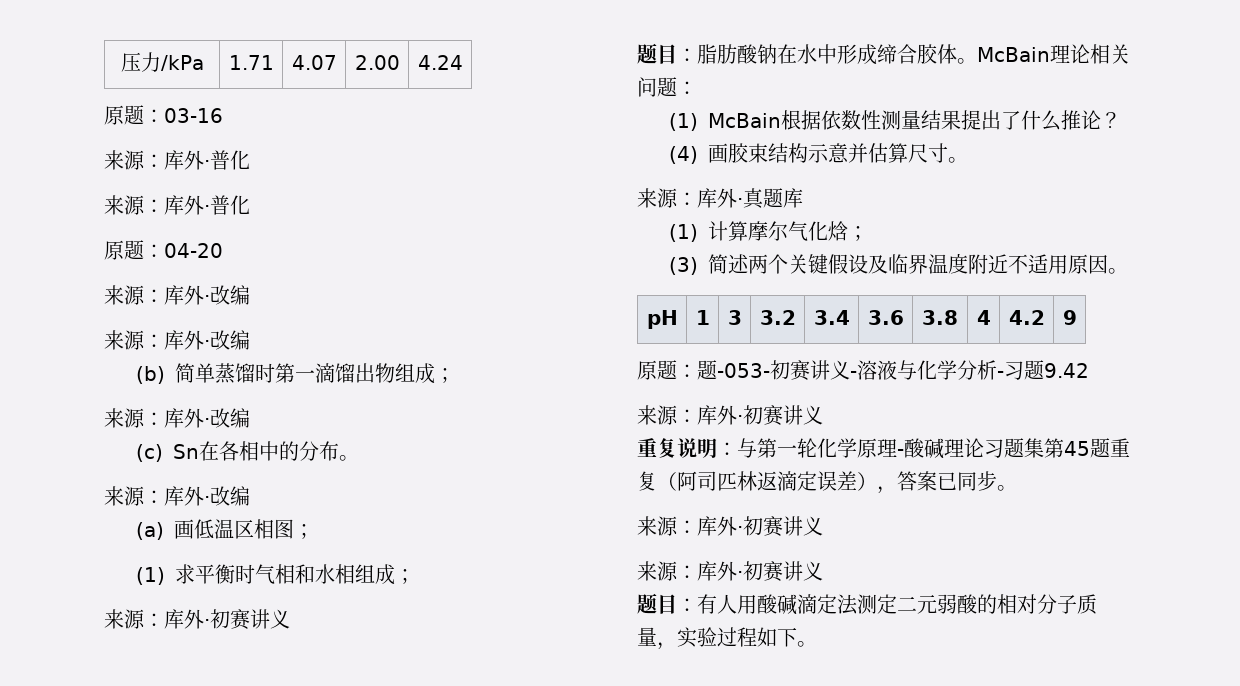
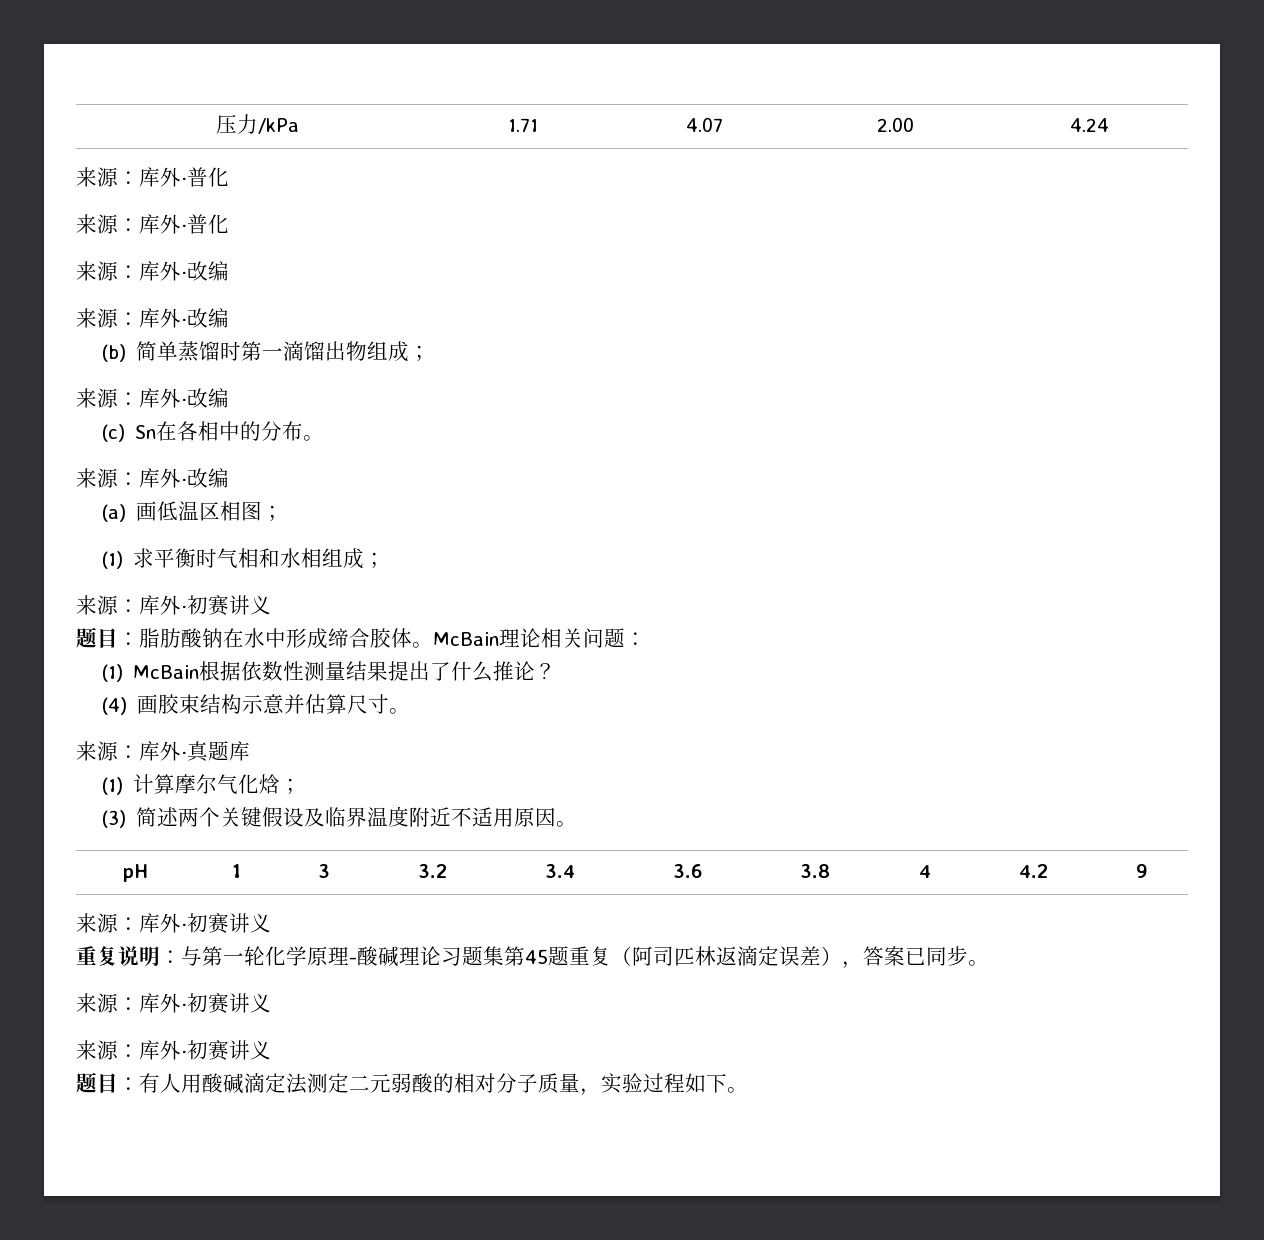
[104,105,223,125] // 原题：03-16 -> (1109, 125) none
[104,240,223,260] // 原题：04-20 -> (229, 224) none
[637,360,1089,381] // 原题：题-053-初赛讲义-溶液与化学分析-习题9.42 -> (1148, 871) none

